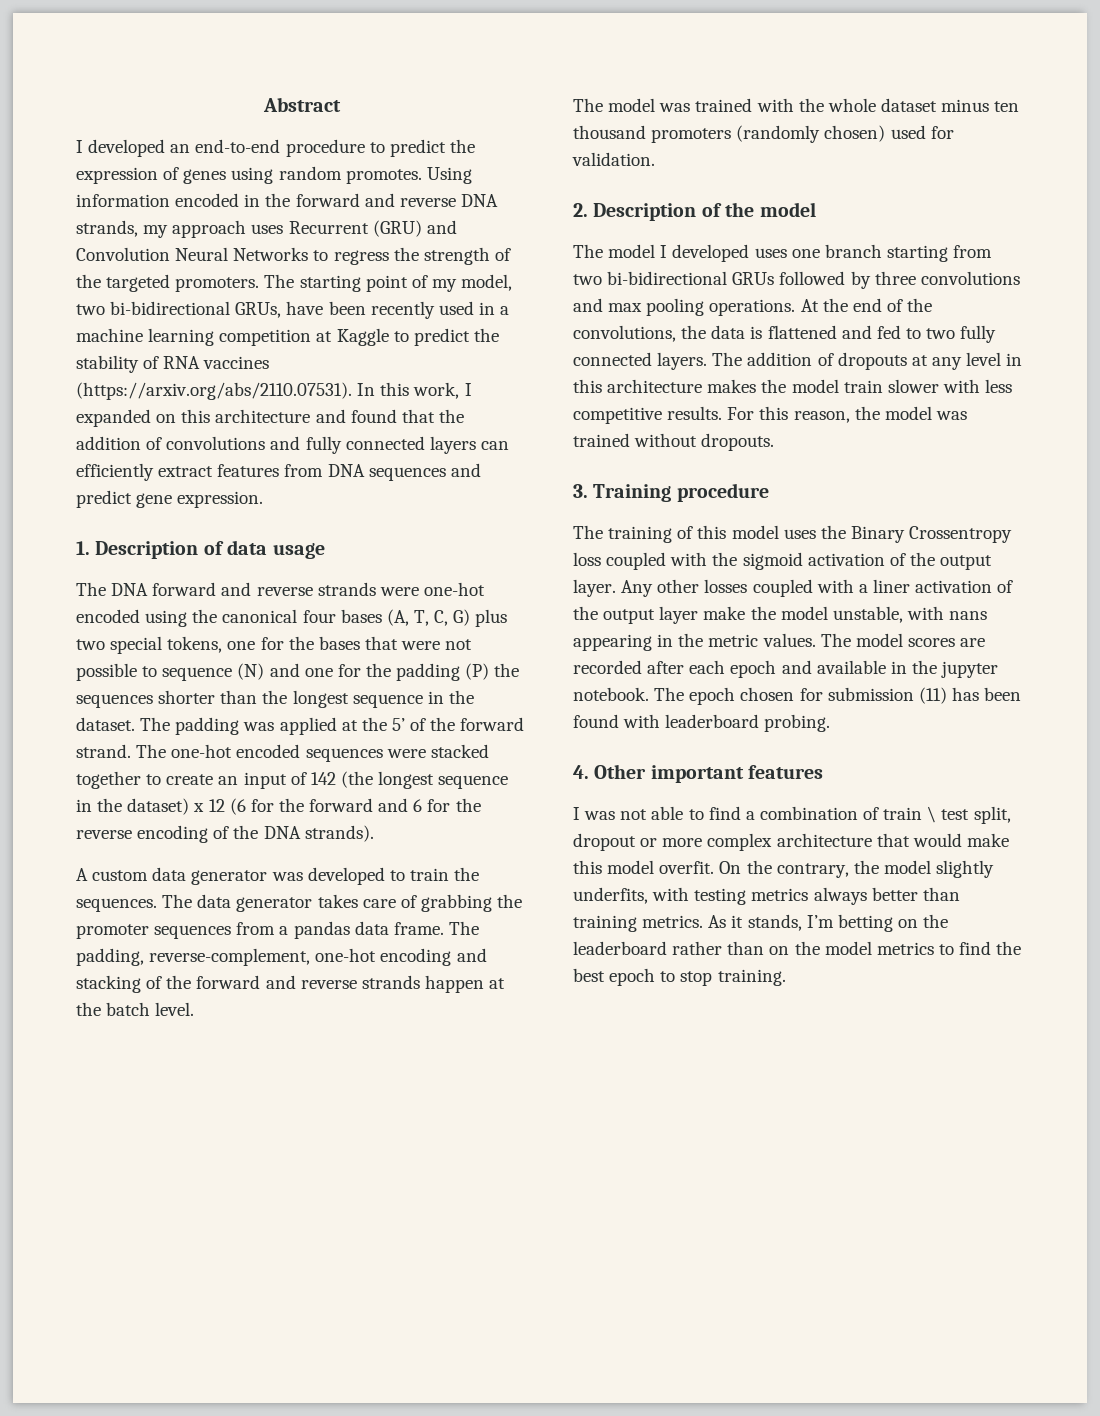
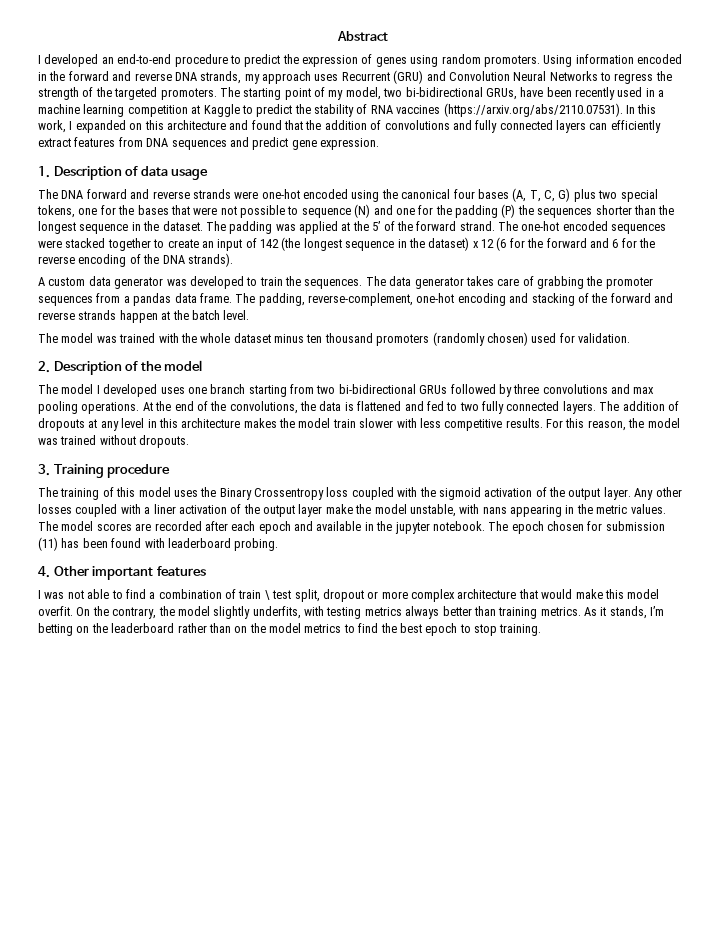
[345,169,422,184] promotes. -> [483,55,540,67] promoters.

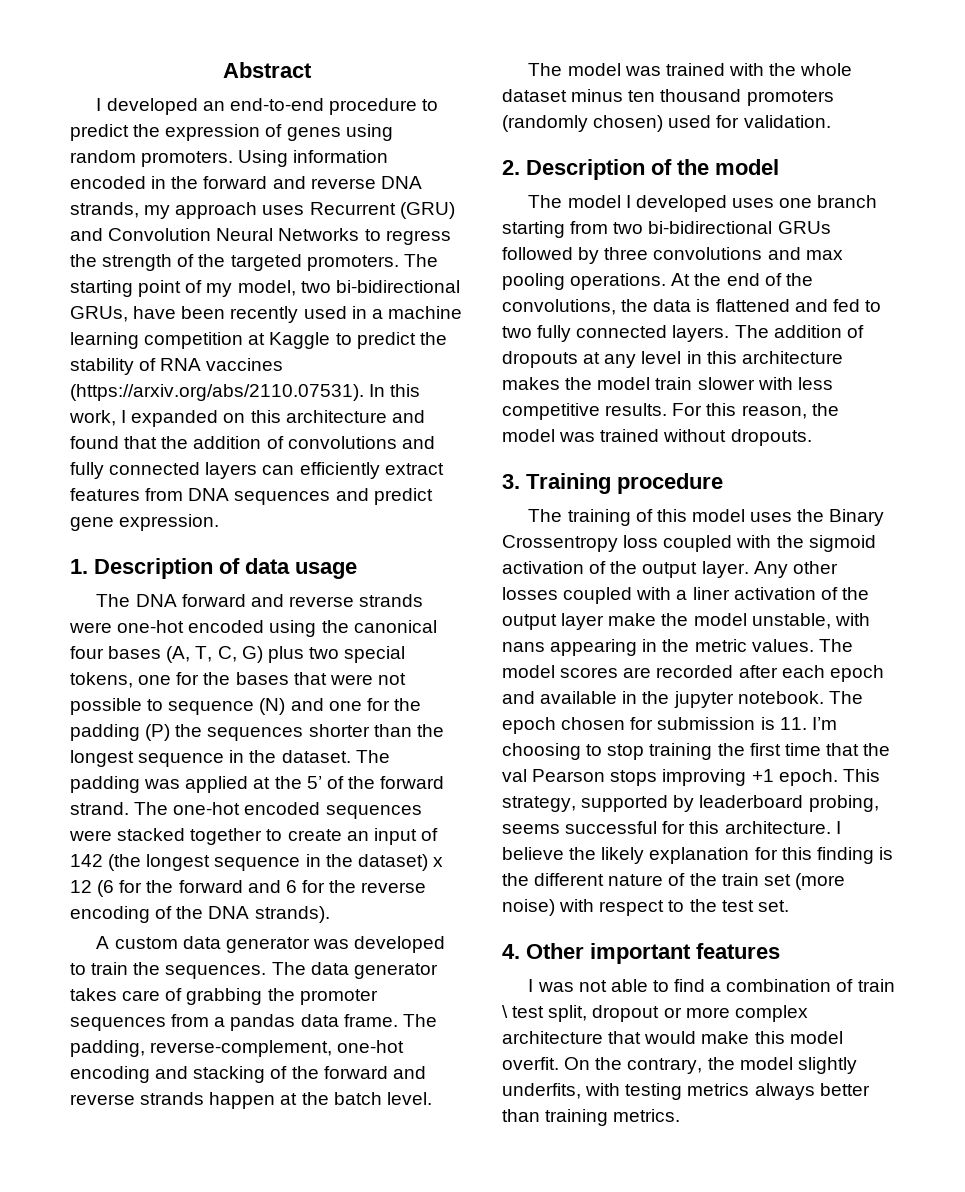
[38,537,279,551] (11) has been found with leaderboard probing. -> [760,717,837,730] [502,743,891,760] [502,769,880,786] [502,795,879,812] [502,821,841,834] [502,847,893,864] [502,873,845,890] [502,899,789,916] is 11. I’m choosing to stop training the first time that the val Pearson stops improving +1 epoch. This strategy, supported by leaderboard probing, seems successful for this architecture. I believe the likely explanation for this finding is the different nature of the train set (more noise) with respect to the test set.
[584,606,665,619] [38,623,542,636] As it stands, I’m betting on the leaderboard rather than on the model metrics to find the best epoch to stop training. -> (681, 1115) none

